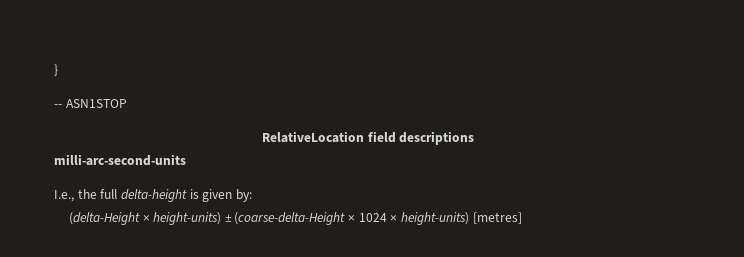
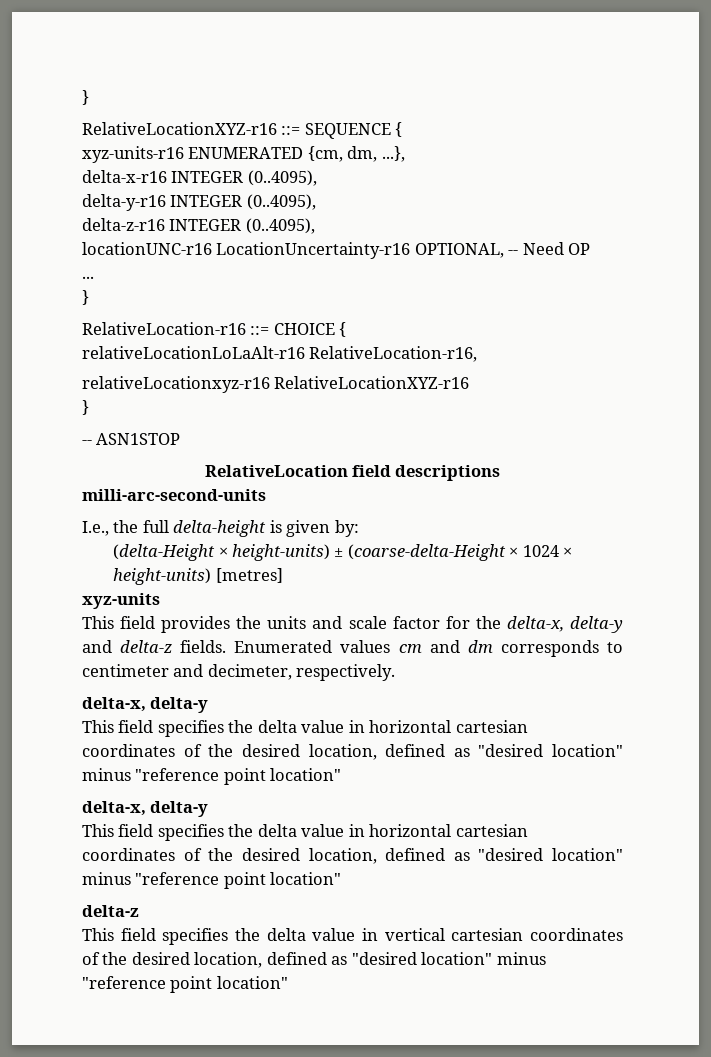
[54,64,58,76] } -> [82,90,89,105] [82,122,403,139] [82,146,405,163] [82,170,317,186] [82,194,316,211] [82,218,315,234] [82,242,591,259] [82,276,94,279] [82,290,89,305] [82,322,347,337] [82,346,478,362] [82,376,470,393] [82,400,89,415] } // RelativeLocationXYZ-r16 ::= SEQUENCE { // xyz-units-r16 ENUMERATED {cm, dm, ...}, // delta-x-r16 INTEGER (0..4095), // delta-y-r16 INTEGER (0..4095), // delta-z-r16 INTEGER (0..4095), // locationUNC-r16 LocationUncertainty-r16 OPTIONAL, -- Need OP // ... // } // RelativeLocation-r16 ::= CHOICE { // relativeLocationLoLaAlt-r16 RelativeLocation-r16, // relativeLocationxyz-r16 RelativeLocationXYZ-r16 // }
(522, 218) none -> [82,593,160,609] [82,616,623,633] [82,640,623,657] [82,664,396,681] [82,697,209,713] [82,720,528,737] [82,744,623,760] [82,768,342,785] [82,801,209,817] [82,824,528,841] [82,848,623,864] [82,872,342,889] [82,905,139,917] [82,928,623,945] [82,952,546,968] [82,976,288,993] // xyz-units // This field provides the units and scale factor for the delta-x, delta-y and delta-z fields. Enumerated values cm and dm corresponds to centimeter and decimeter, respectively. // delta-x, delta-y // This field specifies the delta value in horizontal cartesian coordinates of the desired location, defined as "desired location" minus "reference point location" // delta-x, delta-y // This field specifies the delta value in horizontal cartesian coordinates of the desired location, defined as "desired location" minus "reference point location" // delta-z // This field specifies the delta value in vertical cartesian coordinates of the desired location, defined as "desired location" minus "reference point location"

